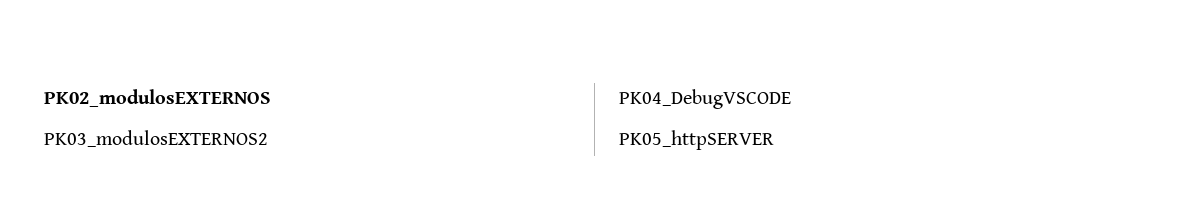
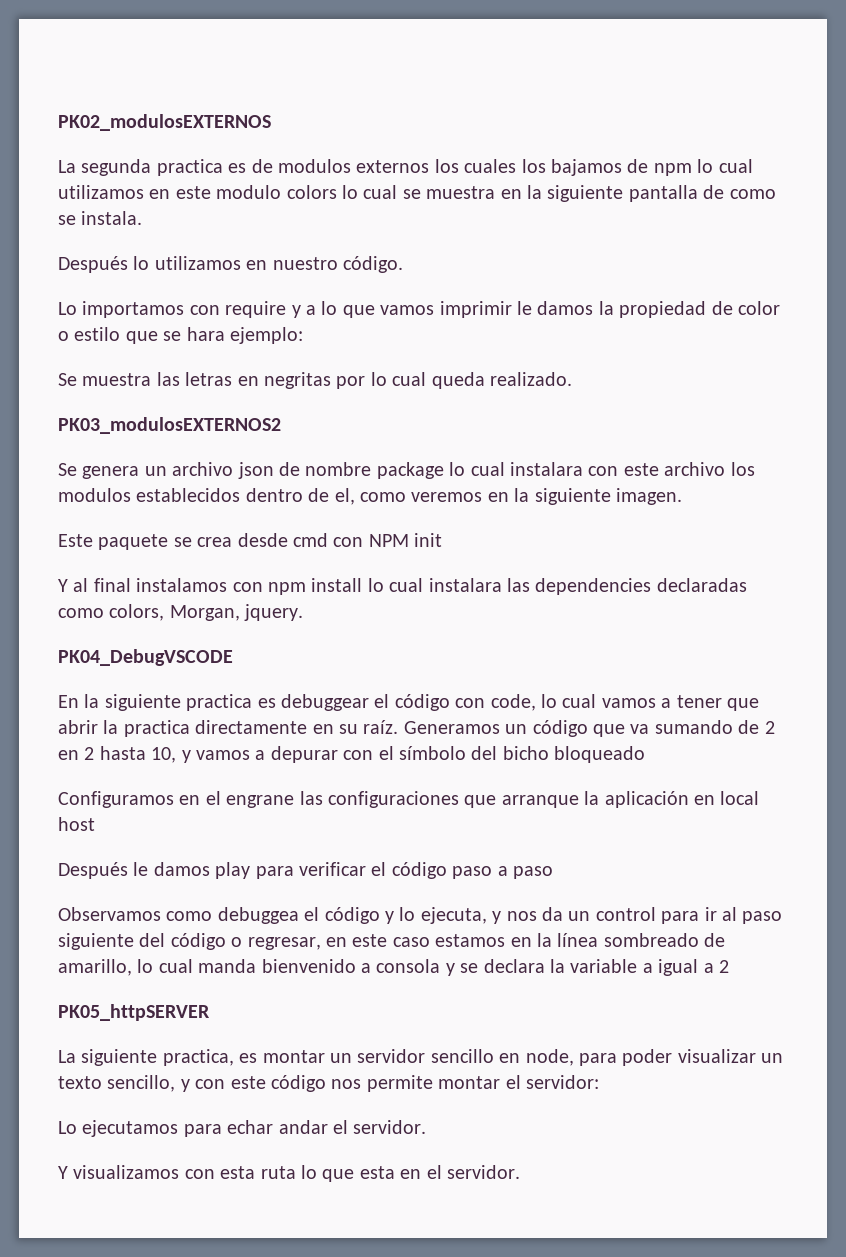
[44,130,268,147] [619,89,791,109] [619,130,774,150] PK03_modulosEXTERNOS2 // PK04_DebugVSCODE // PK05_httpSERVER -> [58,159,753,176] [58,185,776,202] [58,211,143,225] [58,256,403,273] [58,301,780,318] [58,327,303,344] [58,372,572,389] [58,417,281,434] [58,462,755,479] [58,488,682,505] [58,533,443,550] [58,578,747,595] [58,604,304,621] [58,649,233,666] [58,694,759,711] [58,720,775,737] [58,746,646,763] [58,791,760,808] [58,817,95,831] [58,862,553,879] [58,907,783,924] [58,933,726,950] [58,959,729,976] [58,1004,210,1021] [58,1049,784,1066] [58,1075,599,1092] [58,1120,427,1137] [58,1165,520,1182] La segunda practica es de modulos externos los cuales los bajamos de npm lo cual utilizamos en este modulo colors lo cual se muestra en la siguiente pantalla de como se instala. // Después lo utilizamos en nuestro código. // Lo importamos con require y a lo que vamos imprimir le damos la propiedad de color o estilo que se hara ejemplo: // Se muestra las letras en negritas por lo cual queda realizado. // PK03_modulosEXTERNOS2 // Se genera un archivo json de nombre package lo cual instalara con este archivo los modulos establecidos dentro de el, como veremos en la siguiente imagen. // Este paquete se crea desde cmd con NPM init // Y al final instalamos con npm install lo cual instalara las dependencies declaradas como colors, Morgan, jquery. // PK04_DebugVSCODE // En la siguiente practica es debuggear el código con code, lo cual vamos a tener que abrir la practica directamente en su raíz. Generamos un código que va sumando de 2 en 2 hasta 10, y vamos a depurar con el símbolo del bicho bloqueado // Configuramos en el engrane las configuraciones que arranque la aplicación en local host // Después le damos play para verificar el código paso a paso // Observamos como debuggea el código y lo ejecuta, y nos da un control para ir al paso siguiente del código o regresar, en este caso estamos en la línea sombreado de amarillo, lo cual manda bienvenido a consola y se declara la variable a igual a 2 // PK05_httpSERVER // La siguiente practica, es montar un servidor sencillo en node, para poder visualizar un texto sencillo, y con este código nos permite montar el servidor: // Lo ejecutamos para echar andar el servidor. // Y visualizamos con esta ruta lo que esta en el servidor.

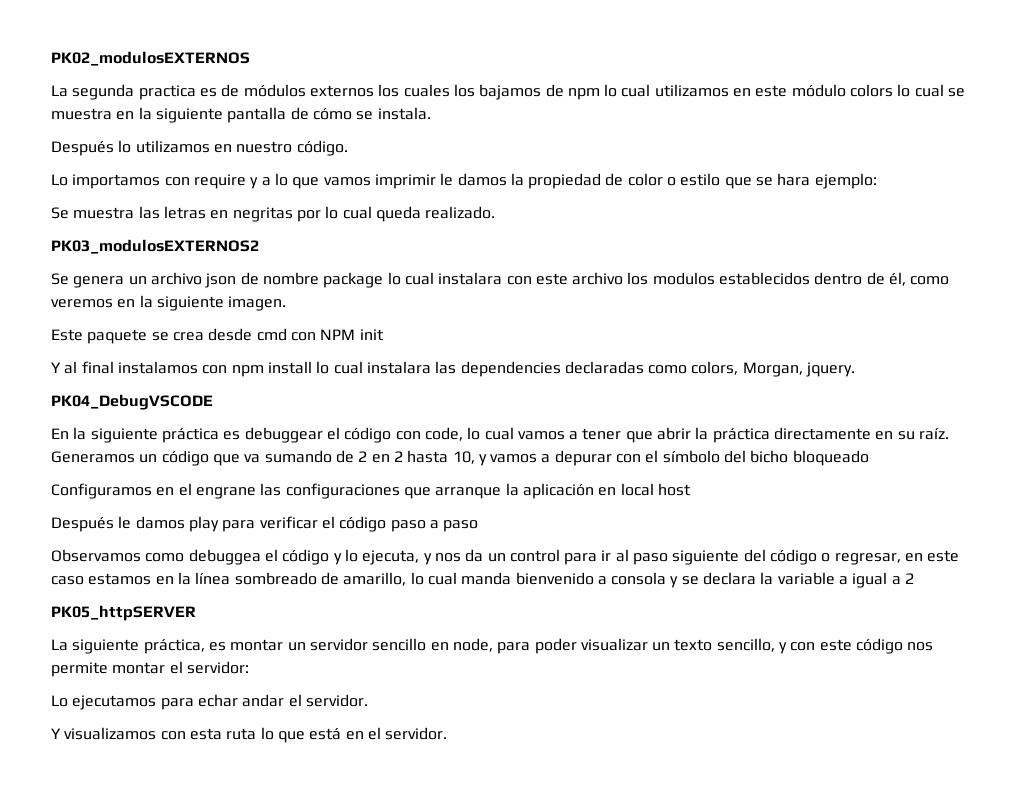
[278,159,351,173] modulos -> [243,84,306,97] módulos
[216,185,282,199] modulo -> [791,84,846,97] módulo
[729,189,776,199] como -> [312,108,352,120] cómo
[334,488,355,505] el, -> [889,272,907,286] él,
[186,694,253,711] practica -> [161,428,219,443] práctica
[123,720,190,737] practica -> [712,428,770,443] práctica
[162,1049,234,1066] practica, -> [143,639,205,654] práctica,
[359,1166,395,1179] esta -> [309,728,342,740] está

